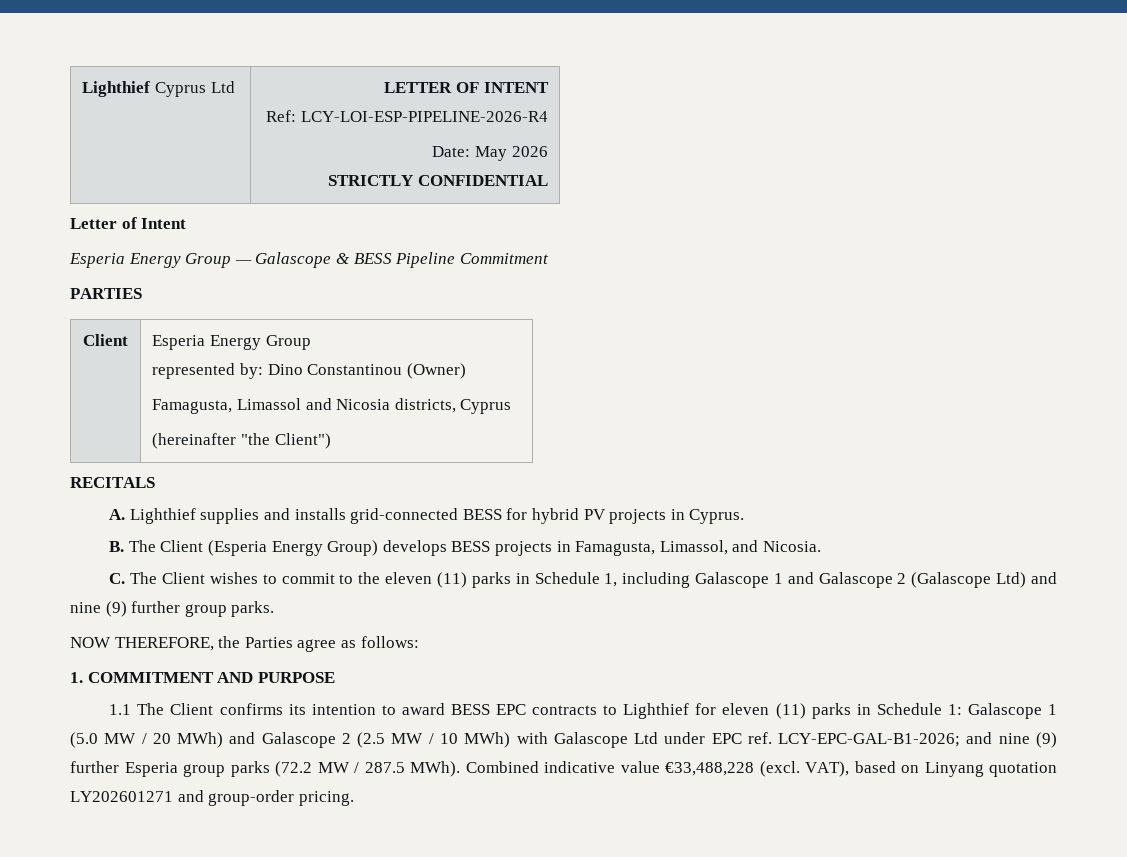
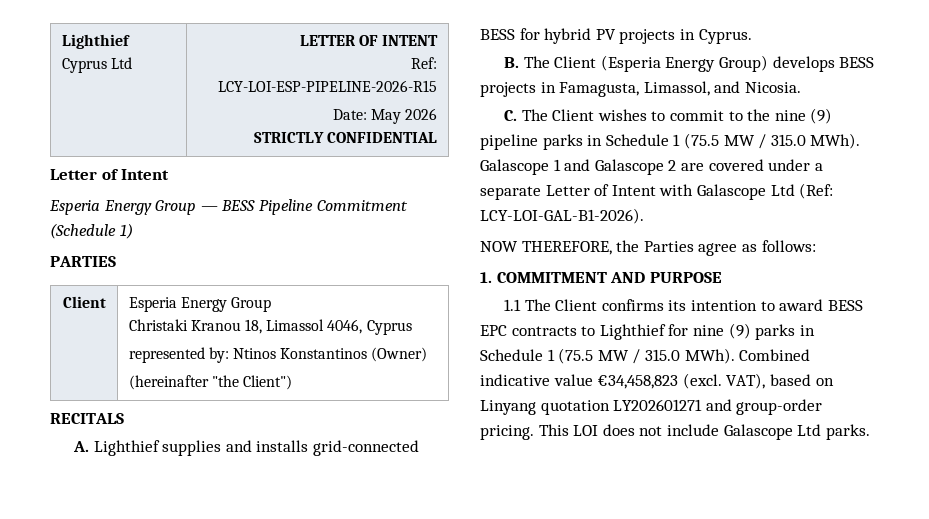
[300,111,548,122] LCY-LOI-ESP-PIPELINE-2026-R4 -> [218,80,438,92] LCY-LOI-ESP-PIPELINE-2026-R15
[255,252,350,268] Galascope & -> (218, 208) none
(549, 258) none -> [50,223,133,239] (Schedule 1)
(311, 342) none -> [128,319,412,335] // Christaki Kranou 18, Limassol 4046, Cyprus
[267,364,403,375] Dino Constantinou -> [233,348,368,359] Ntinos Konstantinos
[152,398,512,414] // Famagusta, Limassol and Nicosia districts, Cyprus -> (428, 354) none
[385,572,691,588] eleven (11) parks in Schedule 1, including -> [774,108,833,124] [480,133,861,150] nine (9) pipeline parks in Schedule 1 (75.5 MW / 315.0 MWh).
[911,572,1057,588] [70,601,275,617] (Galascope Ltd) and nine (9) further group parks. -> [680,159,823,171] [480,183,834,200] [480,208,644,224] are covered under a separate Letter of Intent with Galascope Ltd (Ref: LCY-LOI-GAL-B1-2026).
[722,703,1058,719] [70,732,1057,748] [70,761,405,777] eleven (11) parks in Schedule 1: Galascope 1 (5.0 MW / 20 MWh) and Galascope 2 (2.5 MW / 10 MWh) with Galascope Ltd under EPC ref. LCY-EPC-GAL-B1-2026; and nine (9) further Esperia group parks (72.2 MW / 287.5 -> [692,323,815,340] [480,348,680,364] nine (9) parks in Schedule 1 (75.5 MW / 315.0
[665,762,754,776] €33,488,228 -> [597,375,679,389] €34,458,823
(354, 798) none -> [538,424,870,440] This LOI does not include Galascope Ltd parks.

